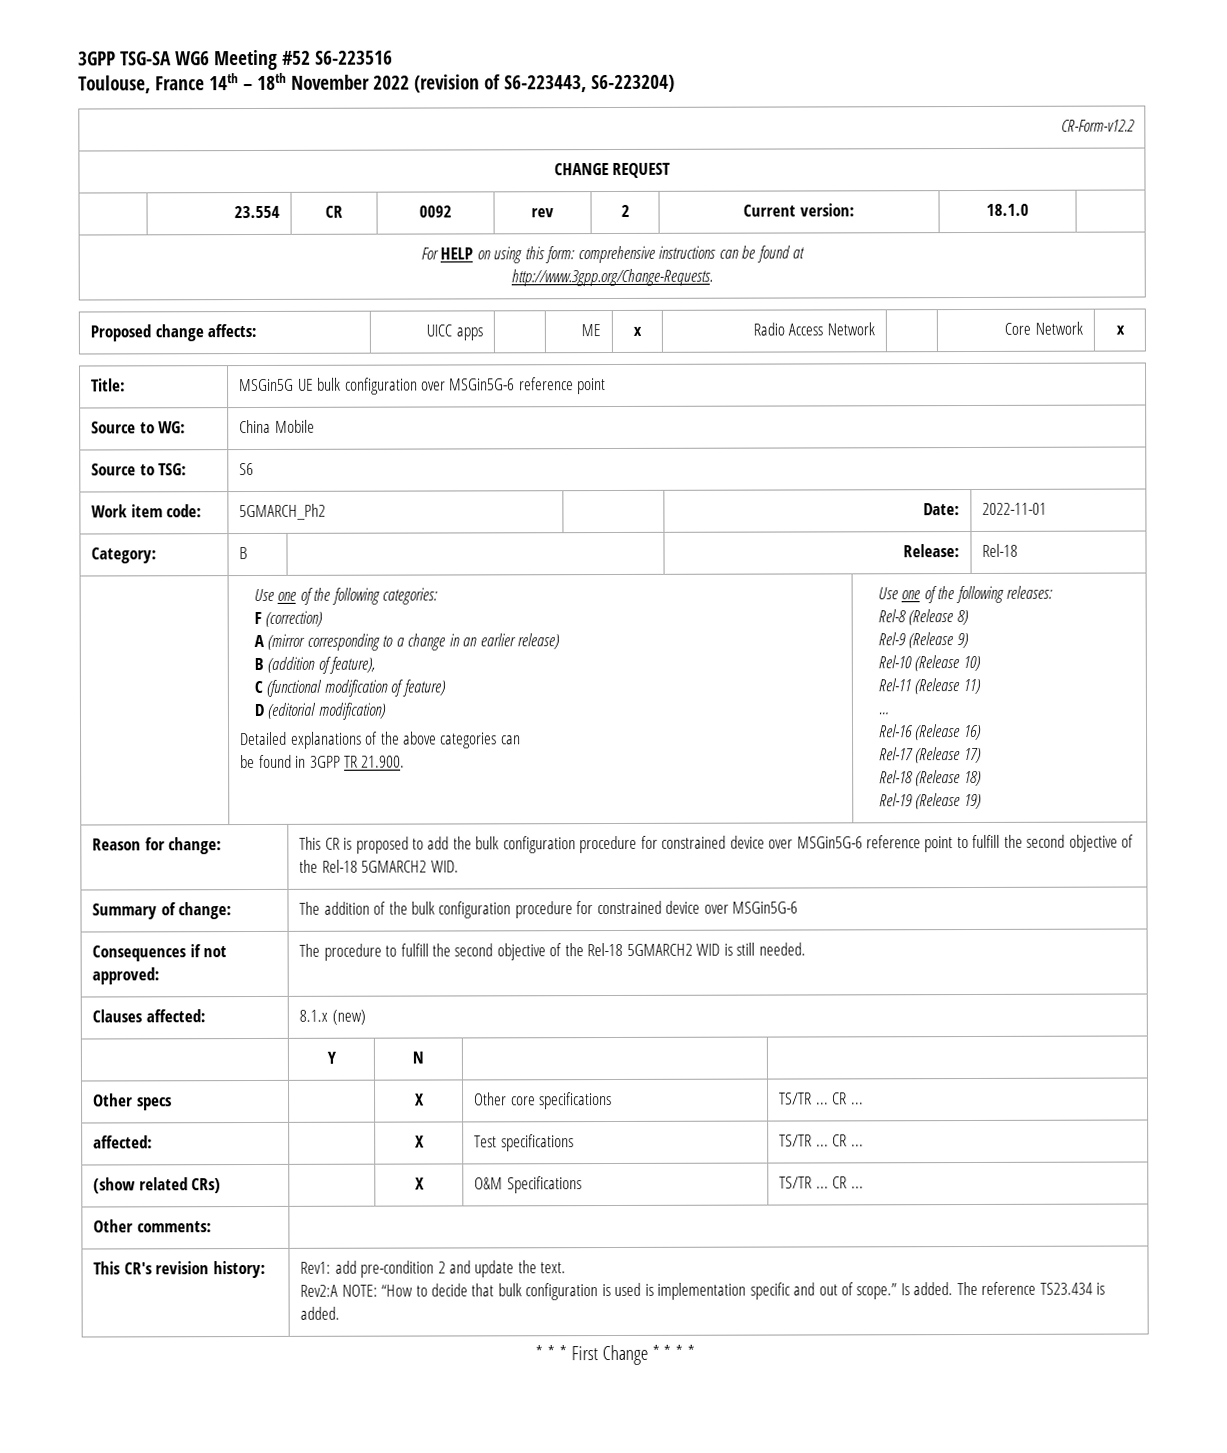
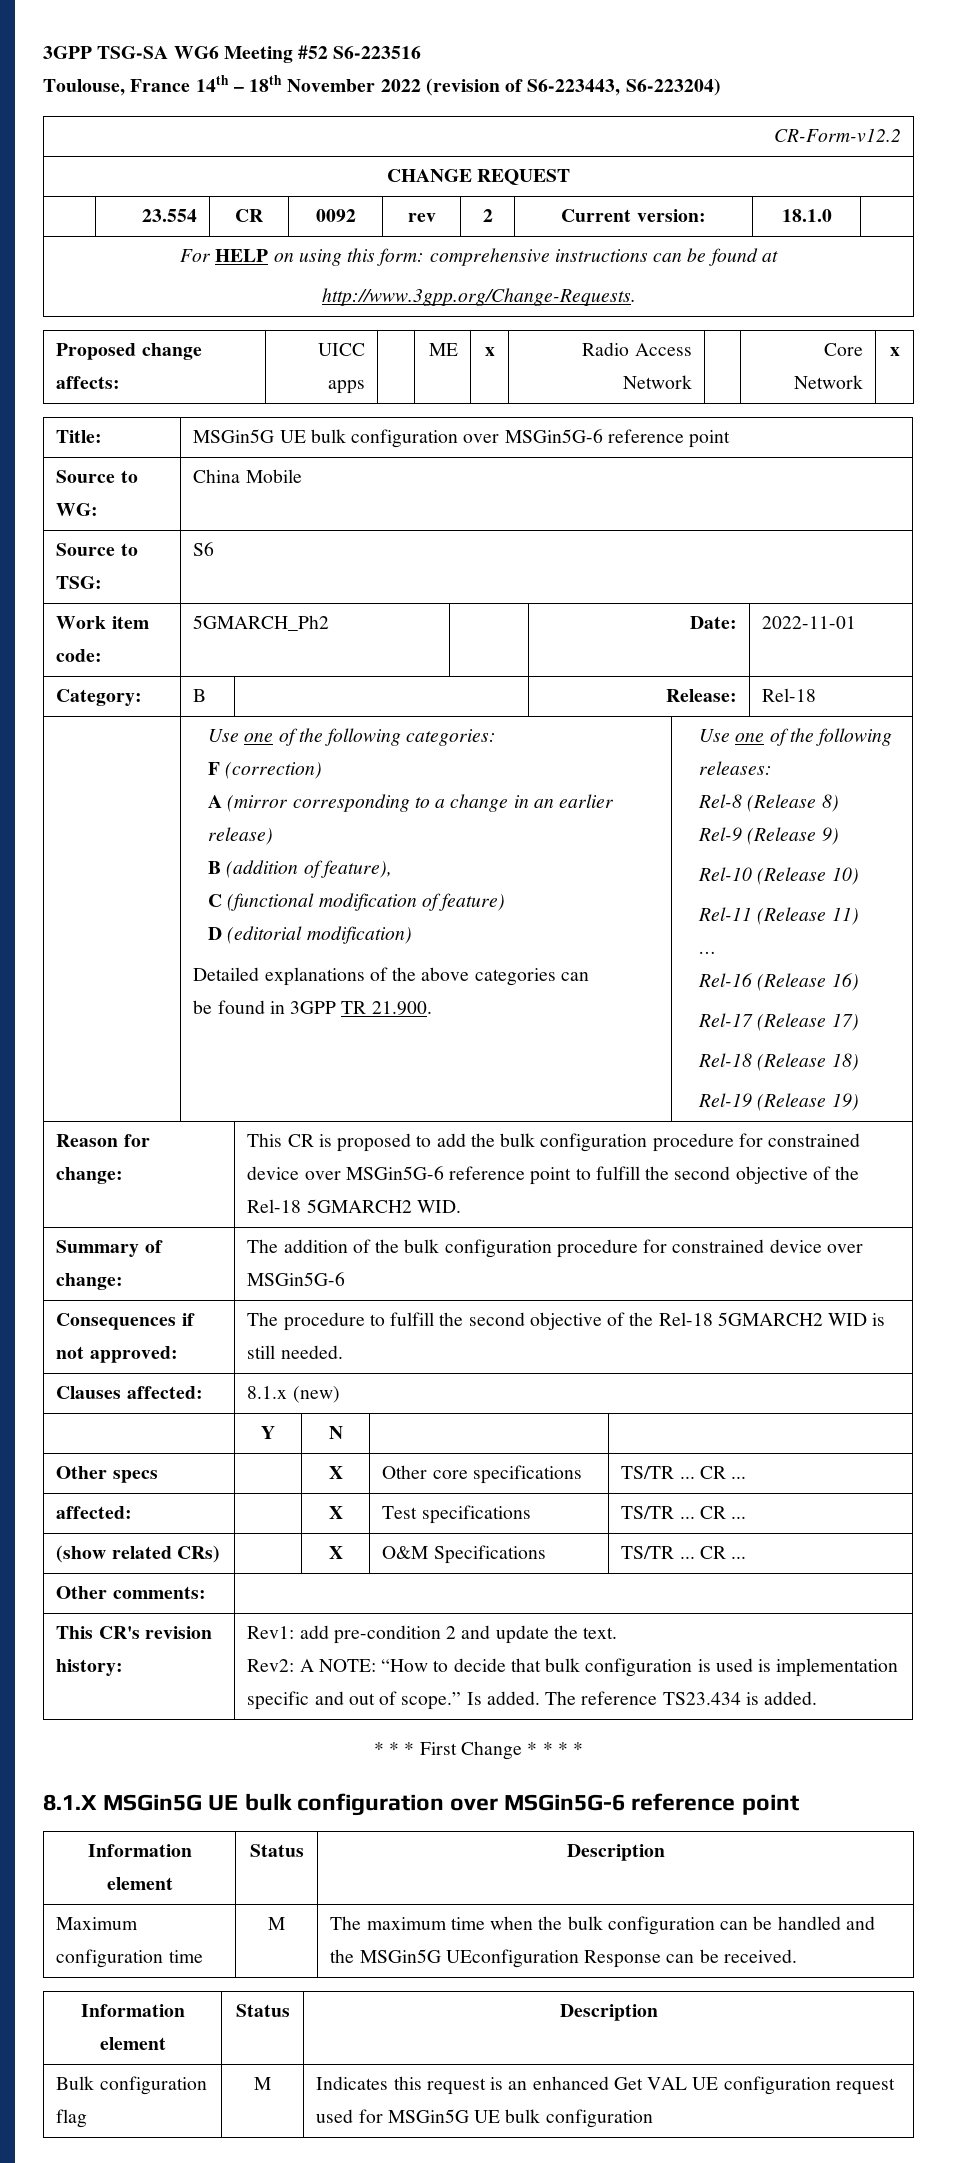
[300,1284,339,1297] Rev2:A -> [247,1659,314,1672] Rev2: A
(696, 1352) none -> [43,1793,799,1816] [87,1844,192,1857] [106,1877,173,1890] [249,1844,304,1857] [566,1844,665,1861] [56,1917,139,1930] [56,1949,203,1968] [268,1917,285,1930] [330,1916,875,1935] [330,1949,797,1968] [80,2004,185,2017] [99,2037,166,2050] [235,2004,290,2017] [559,2004,658,2021] [56,2076,207,2095] [56,2109,88,2128] [254,2077,271,2090] [316,2076,895,2095] [316,2109,653,2128] // 8.1.X MSGin5G UE bulk configuration over MSGin5G-6 reference point // Information element | Status | Description // Maximum configuration time | M | The maximum time when the bulk configuration can be handled and the MSGin5G UEconfiguration Response can be received. // Information element | Status | Description // Bulk configuration flag | M | Indicates this request is an enhanced Get VAL UE configuration request used for MSGin5G UE bulk configuration

